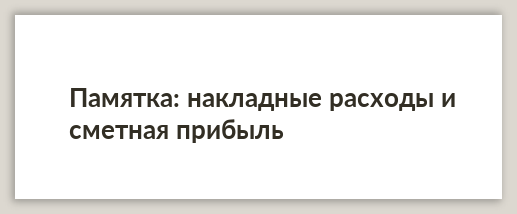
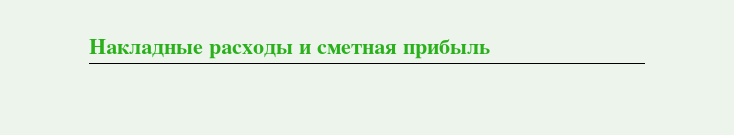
[69,88,323,111] Памятка: накладные -> [89,39,203,58] Накладные

